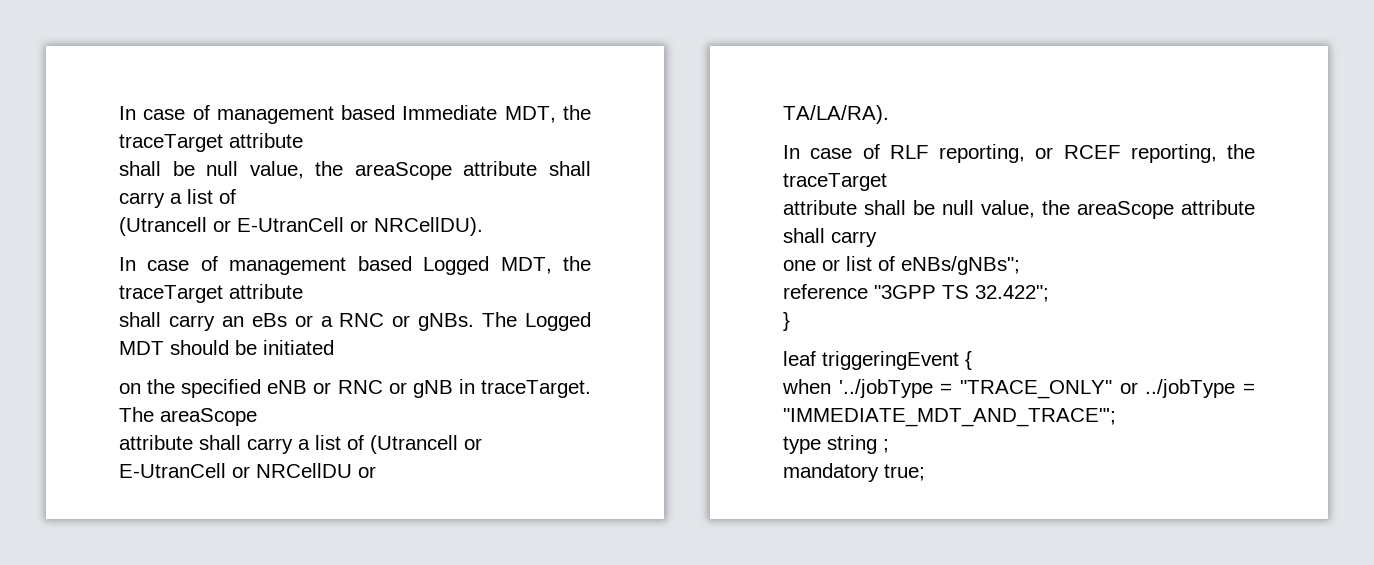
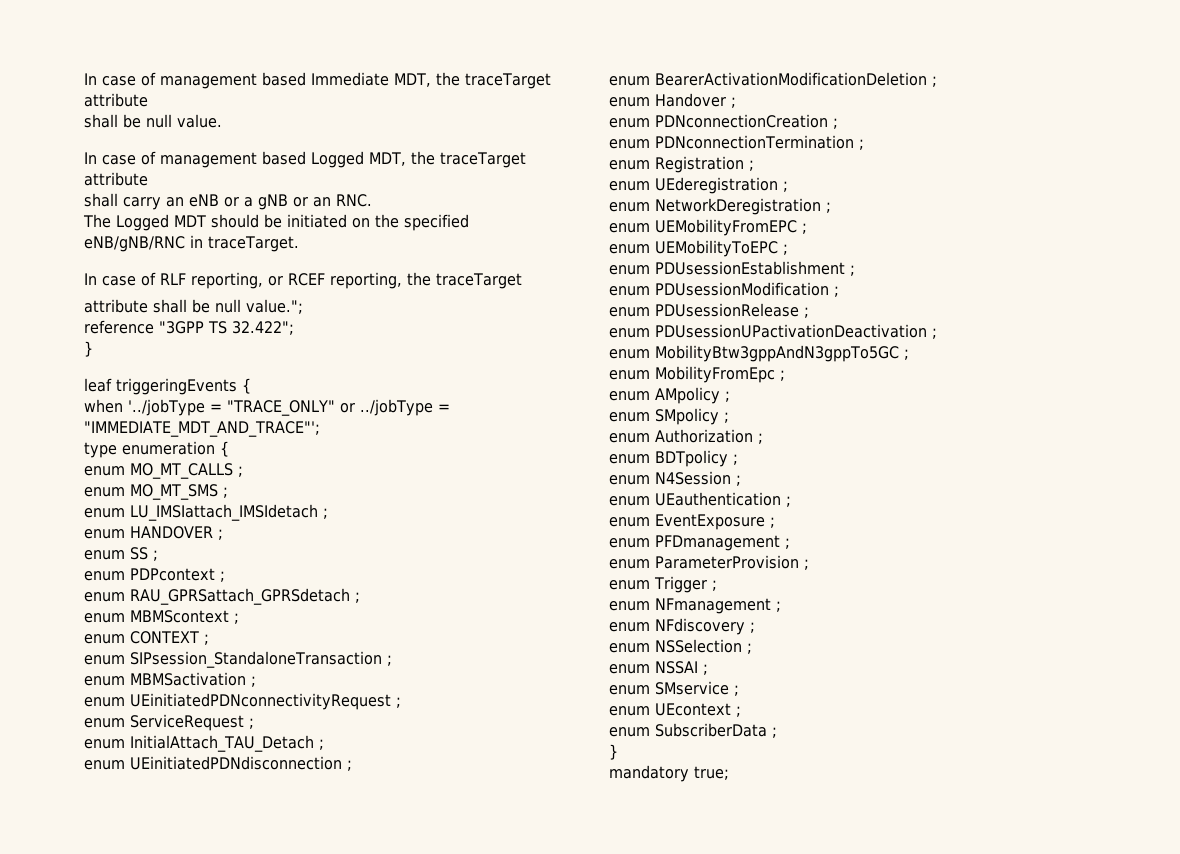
[249,161,591,180] [119,189,236,208] [119,217,483,236] value, the areaScope attribute shall carry a list of // (Utrancell or E-UtranCell or NRCellDU). -> [177,114,222,128] value.
[251,313,287,327] eBs -> [189,194,219,207] eNB
[339,313,475,331] RNC or gNBs. -> [258,194,372,210] gNB or an RNC. //
(334, 347) // -> (347, 221) none
[267,379,591,398] [119,407,257,426] [119,435,482,454] [119,463,376,478] [783,105,889,124] eNB or RNC or gNB in traceTarget. The areaScope // attribute shall carry a list of (Utrancell or E-UtranCell or NRCellDU or // TA/LA/RA). -> [84,235,299,252] eNB/gNB/RNC in traceTarget.
[981,200,1255,219] [783,228,877,247] [783,256,1020,275] value, the areaScope attribute shall carry // one or list of eNBs/gNBs"; -> [246,299,303,314] value.";
[822,351,959,370] triggeringEvent -> [116,378,237,395] triggeringEvents
[827,435,889,454] string ; -> [122,441,229,457] [84,463,243,479] [84,484,228,500] [84,504,328,521] [84,526,223,540] [84,547,158,561] [84,568,225,582] [84,588,360,605] [84,610,239,624] [84,631,209,645] [84,651,392,668] [84,672,256,687] [84,693,401,710] [84,714,254,731] [84,735,324,752] [84,756,352,771] [609,72,937,87] [609,93,736,108] [609,114,838,129] [609,135,864,150] [609,156,754,173] [609,177,788,194] [609,198,831,215] [609,219,807,236] [609,240,788,257] [609,261,855,276] [609,282,839,297] [609,303,809,318] [609,324,937,339] [609,345,909,362] [609,366,785,383] [609,387,730,404] [609,408,729,425] [609,429,763,444] [609,450,738,467] [609,471,741,486] [609,492,791,507] [609,514,775,530] [609,535,790,551] [609,555,809,570] [609,576,717,593] [609,598,781,614] [609,618,755,635] [609,639,752,654] [609,661,708,675] [609,681,739,696] [609,703,741,717] [609,723,777,738] [609,744,618,760] enumeration { // enum MO_MT_CALLS ; // enum MO_MT_SMS ; // enum LU_IMSIattach_IMSIdetach ; // enum HANDOVER ; // enum SS ; // enum PDPcontext ; // enum RAU_GPRSattach_GPRSdetach ; // enum MBMScontext ; // enum CONTEXT ; // enum SIPsession_StandaloneTransaction ; // enum MBMSactivation ; // enum UEinitiatedPDNconnectivityRequest ; // enum ServiceRequest ; // enum InitialAttach_TAU_Detach ; // enum UEinitiatedPDNdisconnection ; // enum BearerActivationModificationDeletion ; // enum Handover ; // enum PDNconnectionCreation ; // enum PDNconnectionTermination ; // enum Registration ; // enum UEderegistration ; // enum NetworkDeregistration ; // enum UEMobilityFromEPC ; // enum UEMobilityToEPC ; // enum PDUsessionEstablishment ; // enum PDUsessionModification ; // enum PDUsessionRelease ; // enum PDUsessionUPactivationDeactivation ; // enum MobilityBtw3gppAndN3gppTo5GC ; // enum MobilityFromEpc ; // enum AMpolicy ; // enum SMpolicy ; // enum Authorization ; // enum BDTpolicy ; // enum N4Session ; // enum UEauthentication ; // enum EventExposure ; // enum PFDmanagement ; // enum ParameterProvision ; // enum Trigger ; // enum NFmanagement ; // enum NFdiscovery ; // enum NSSelection ; // enum NSSAI ; // enum SMservice ; // enum UEcontext ; // enum SubscriberData ; // }

